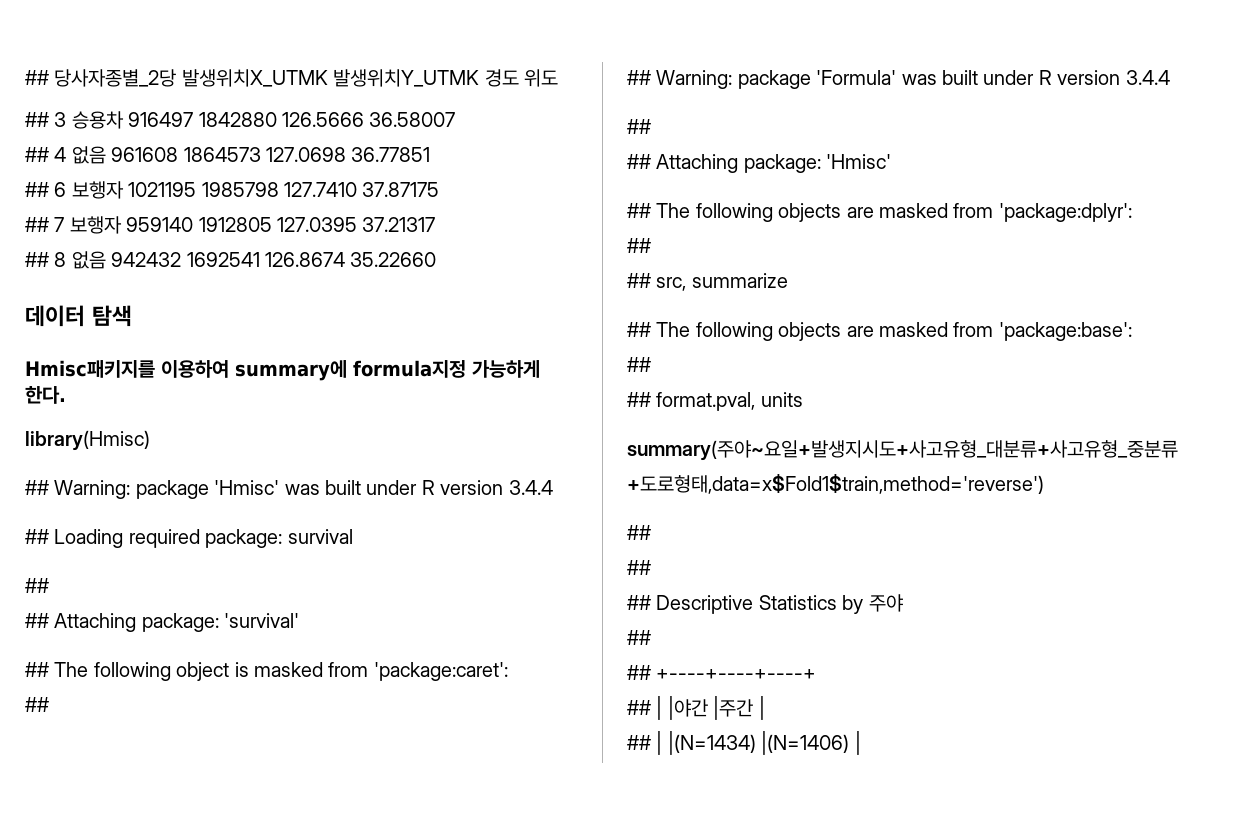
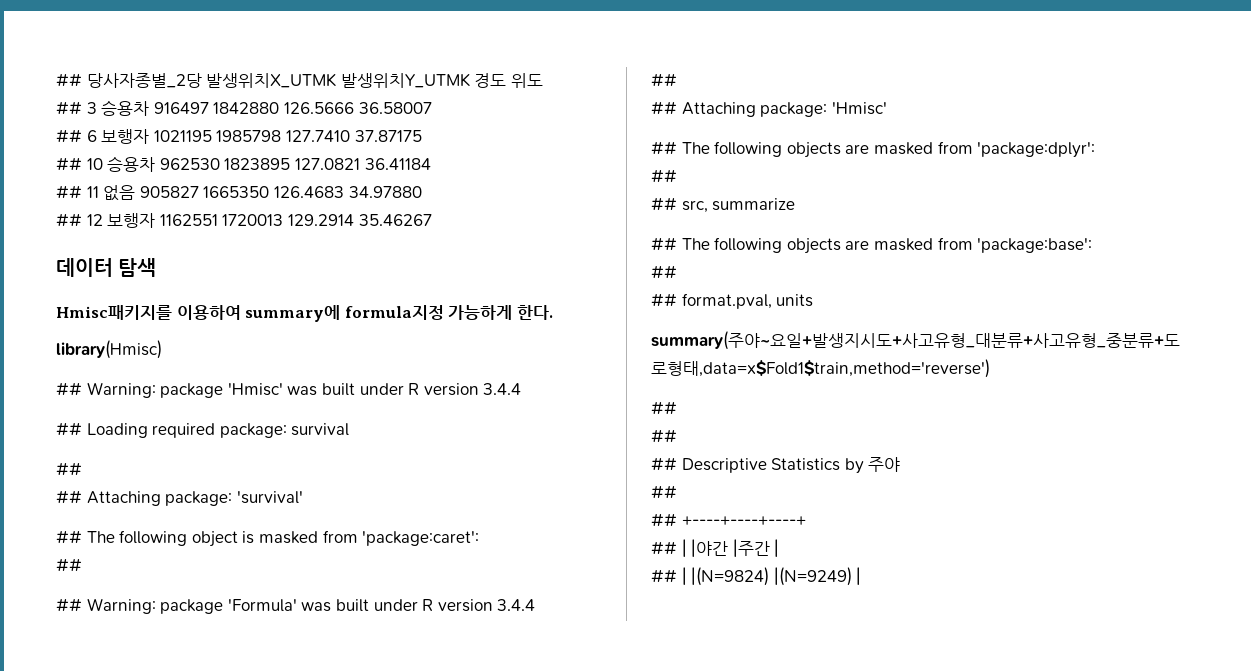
[25,146,431,164] // ## 4 없음 961608 1864573 127.0698 36.77851 -> (432, 108) none
[54,216,436,234] [25,251,437,269] 7 보행자 959140 1912805 127.0395 37.21317 // ## 8 없음 942432 1692541 126.8674 35.22660 -> [86,156,431,172] [56,185,422,201] [56,213,432,228] 10 승용차 962530 1823895 127.0821 36.41184 // ## 11 없음 905827 1665350 126.4683 34.97880 // ## 12 보행자 1162551 1720013 129.2914 35.46267
[667,731,850,755] |(N=1434) |(N=1406) -> [691,567,852,586] |(N=9824) |(N=9249)

